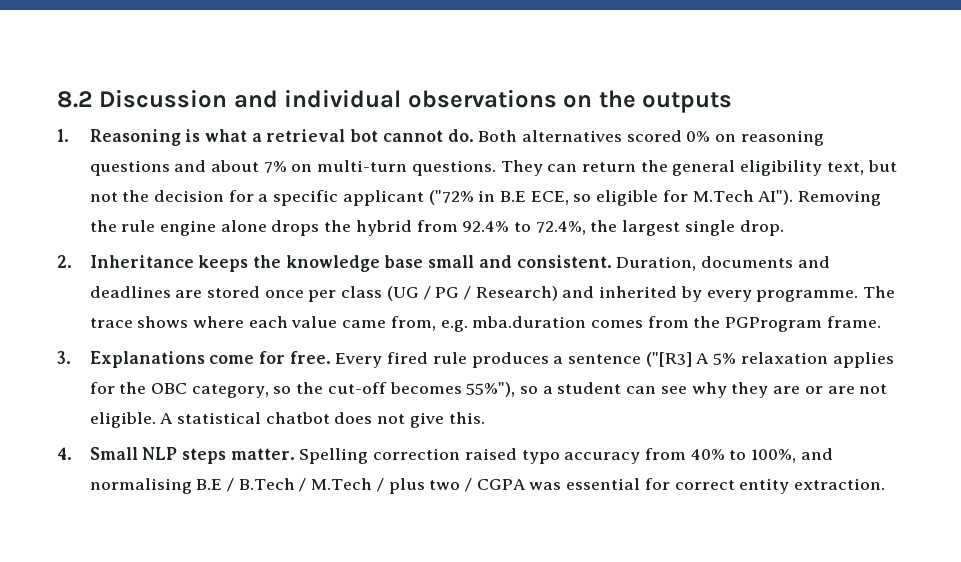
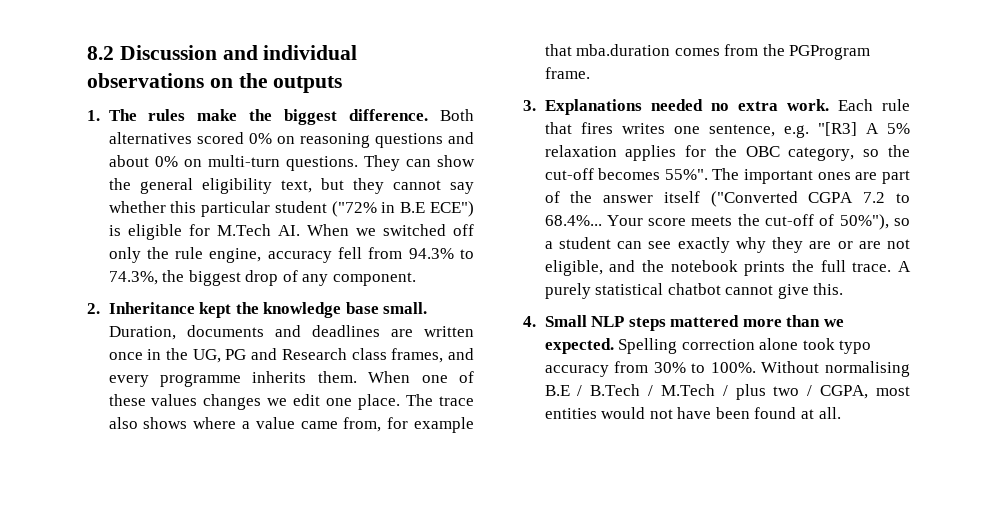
[89,129,474,146] Reasoning is what a retrieval bot cannot do. -> [108,109,429,125] The rules make the biggest difference.
[263,161,287,173] 7% -> [154,156,178,167] 0%
[582,162,637,172] return -> [437,155,475,167] show
[89,190,424,206] not the decision for a specific applicant -> [352,178,474,194] [108,201,327,217] they cannot say whether this particular student
[530,191,592,205] ECE, so -> [429,201,474,217] [108,225,121,236] ECE") is
[758,190,882,206] [89,220,784,236] AI"). Removing the rule engine alone drops the hybrid from 92.4% to 72.4%, the largest single drop. -> [277,224,474,236] [108,247,474,263] [108,270,417,286] AI. When we switched off only the rule engine, accuracy fell from 94.3% to 74.3%, the biggest drop of any component.
[198,255,249,272] keeps -> [199,302,232,318] kept
[428,255,612,268] small and consistent. -> [383,302,428,314] small.
[206,286,859,302] stored once per class (UG / PG / Research) and inherited by every programme. -> [424,326,474,337] [108,348,475,363] [108,371,475,387] [108,394,401,410] written once in the UG, PG and Research class frames, and every programme inherits them. When one of these values changes we edit one place.
(133, 323) none -> [108,417,138,429] also
[248,316,288,328] each -> [241,421,250,429] a
[440,320,468,332] e.g. -> [387,417,474,433] [544,44,572,56] for example that
[209,351,692,368] come for free. Every fired rule produces a sentence ("[R3] -> [650,99,910,111] [544,122,857,138] needed no extra work. Each rule that fires writes one sentence, e.g. "[R3]
[466,382,516,397] 55%"), -> [664,168,910,184] [544,191,910,207] [544,214,889,230] 55%". The important ones are part of the answer itself ("Converted CGPA 7.2 to 68.4%... Your score meets the cut-off of 50%"),
(687, 390) none -> [677,237,730,253] exactly
[89,412,406,428] eligible. A statistical chatbot does not -> [544,260,911,276] [544,283,774,299] eligible, and the notebook prints the full trace. A purely statistical chatbot cannot
[230,448,833,464] matter. Spelling correction raised typo accuracy from 40% to 100%, and -> [670,315,845,327] [544,338,872,354] [544,361,820,377] mattered more than we expected. Spelling correction alone took typo accuracy from 30% to 100%. Without
[476,478,886,494] CGPA was essential for correct entity extraction. -> [820,385,910,399] [544,407,841,419] CGPA, most entities would not have been found at all.

